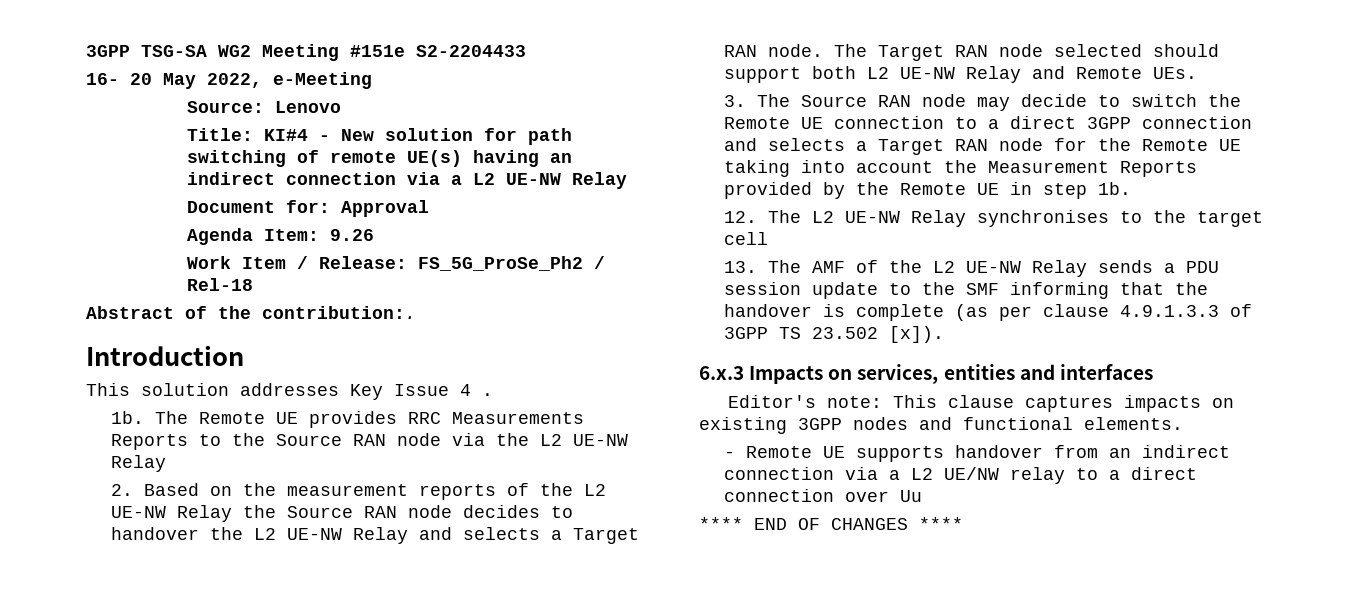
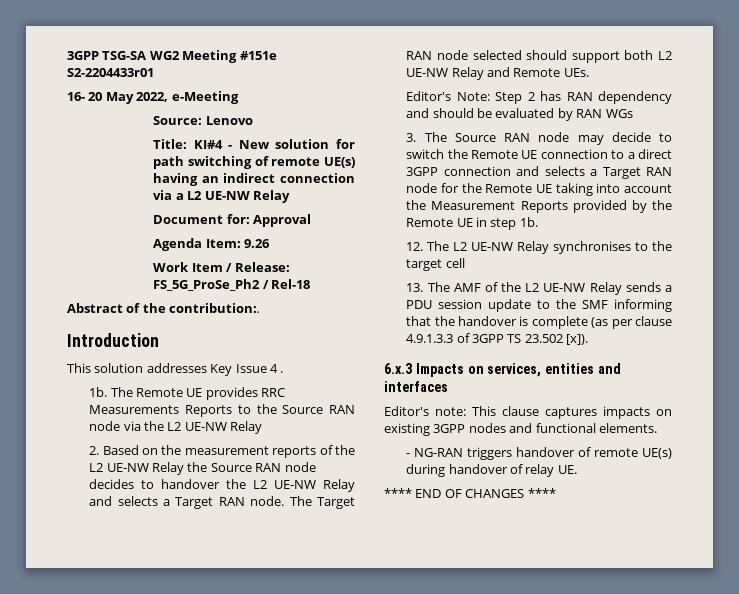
[416,45,526,57] S2-2204433 -> [67,68,154,77] S2-2204433r01
(1198, 73) none -> [406,91,672,104] [406,108,633,121] // Editor's Note: Step 2 has RAN dependency and should be evaluated by RAN WGs
[746,445,1231,462] [724,467,1198,484] [724,489,923,502] Remote UE supports handover from an indirect connection via a L2 UE/NW relay to a direct connection over Uu -> [414,447,672,460] [406,464,577,477] NG-RAN triggers handover of remote UE(s) during handover of relay UE.

